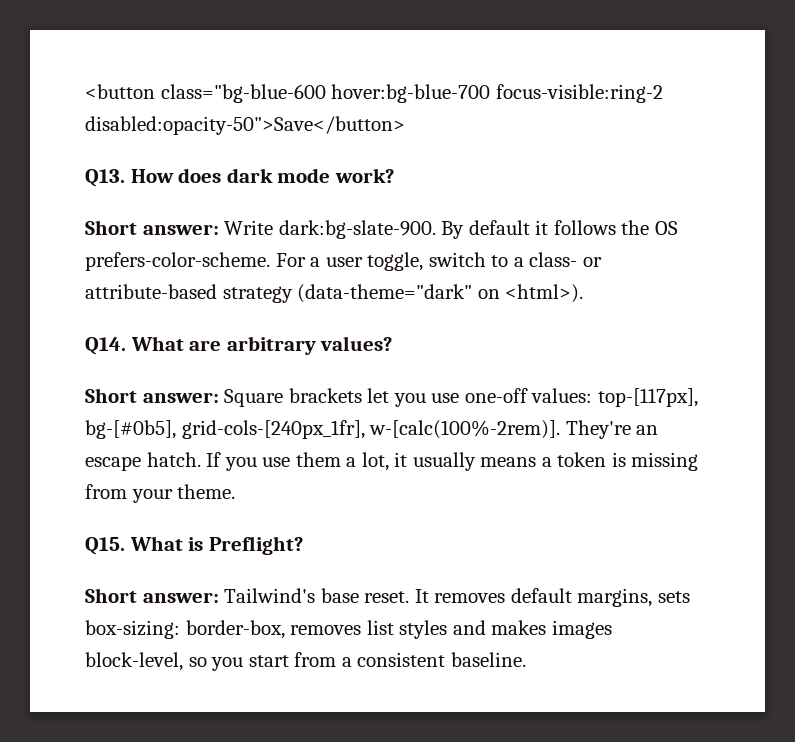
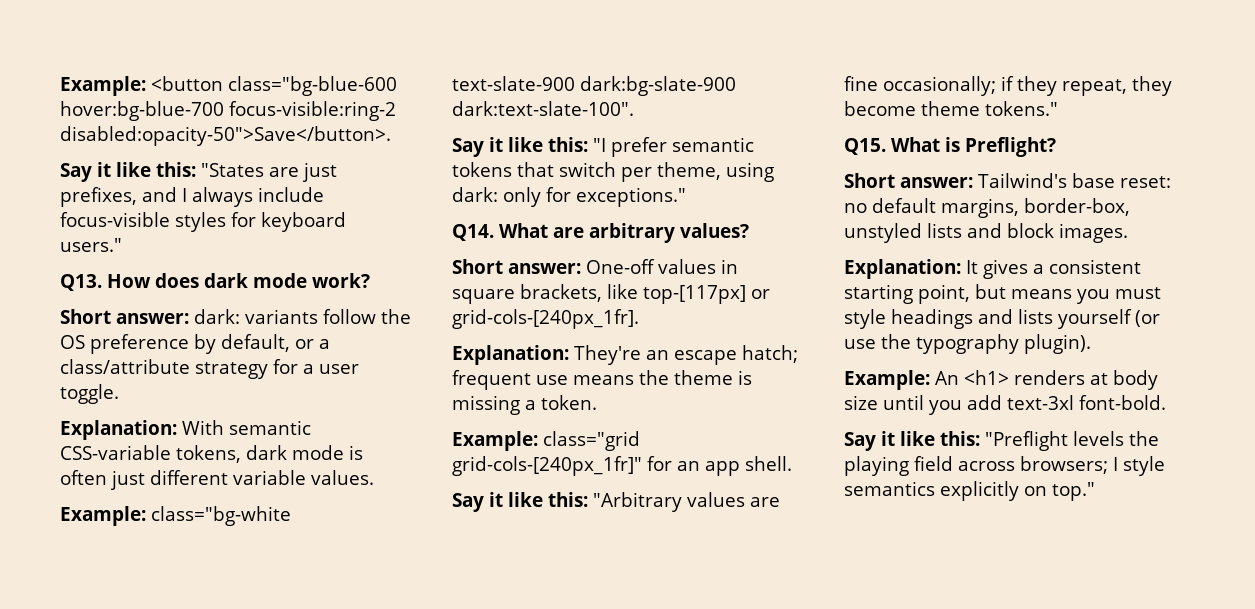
(85, 91) none -> [60,76,146,96] Example:
[85,116,405,135] disabled:opacity-50">Save</button> -> [60,126,391,146] [60,162,337,182] [60,187,324,207] [60,212,346,232] [60,238,122,252] disabled:opacity-50">Save</button>. // Say it like this: "States are just prefixes, and I always include focus-visible styles for keyboard users."
[224,220,678,239] [85,252,602,271] [85,284,584,303] Write dark:bg-slate-900. By default it follows the OS prefers-color-scheme. For a user toggle, switch to a class- or attribute-based strategy (data-theme="dark" on <html>). -> [194,309,411,324] [60,334,330,354] [60,359,359,379] [60,384,119,404] [60,420,311,440] [60,445,363,463] [60,470,374,490] [60,506,291,526] [452,76,736,96] [452,101,634,116] [452,137,754,157] [452,162,774,182] [452,187,686,207] dark: variants follow the OS preference by default, or a class/attribute strategy for a user toggle. // Explanation: With semantic CSS-variable tokens, dark mode is often just different variable values. // Example: class="bg-white text-slate-900 dark:bg-slate-900 dark:text-slate-100". // Say it like this: "I prefer semantic tokens that switch per theme, using dark: only for exceptions."
[224,388,698,407] [85,420,659,439] [85,452,699,471] [85,484,236,503] Square brackets let you use one-off values: top-[117px], bg-[#0b5], grid-cols-[240px_1fr], w-[calc(100%-2rem)]. They're an escape hatch. If you use them a lot, it usually means a token is missing from your theme. -> [586,259,738,274] [452,284,770,304] [452,309,639,329] [452,345,799,365] [452,370,752,390] [452,395,597,415] [452,431,640,451] [452,456,792,476] [452,492,780,512] [844,76,1172,96] [844,101,1058,116] One-off values in square brackets, like top-[117px] or grid-cols-[240px_1fr]. // Explanation: They're an escape hatch; frequent use means the theme is missing a token. // Example: class="grid grid-cols-[240px_1fr]" for an app shell. // Say it like this: "Arbitrary values are fine occasionally; if they repeat, they become theme tokens."
[364,588,690,607] [85,620,612,639] [85,652,526,671] reset. It removes default margins, sets box-sizing: border-box, removes list styles and makes images block-level, so you start from a consistent baseline. -> [1119,176,1171,188] [844,198,1130,218] [844,223,1128,243] [844,259,1141,279] [844,284,1161,304] [844,309,1160,329] [844,334,1091,354] [844,370,1158,390] [844,395,1166,415] [844,431,1159,451] [844,456,1165,476] [844,481,1095,501] reset: no default margins, border-box, unstyled lists and block images. // Explanation: It gives a consistent starting point, but means you must style headings and lists yourself (or use the typography plugin). // Example: An <h1> renders at body size until you add text-3xl font-bold. // Say it like this: "Preflight levels the playing field across browsers; I style semantics explicitly on top."

